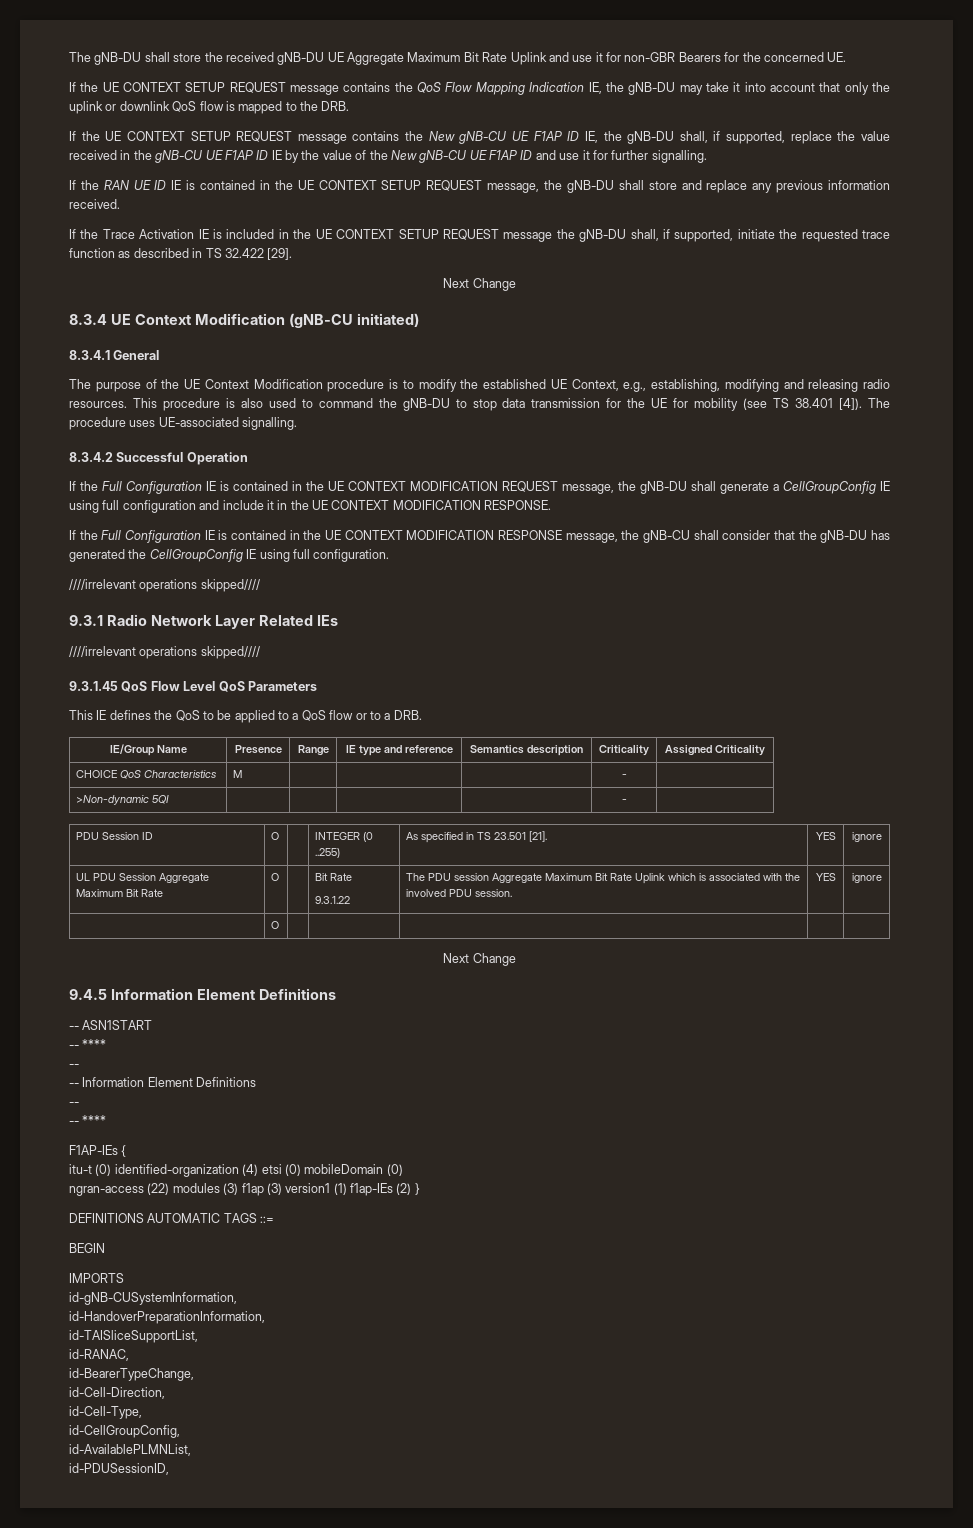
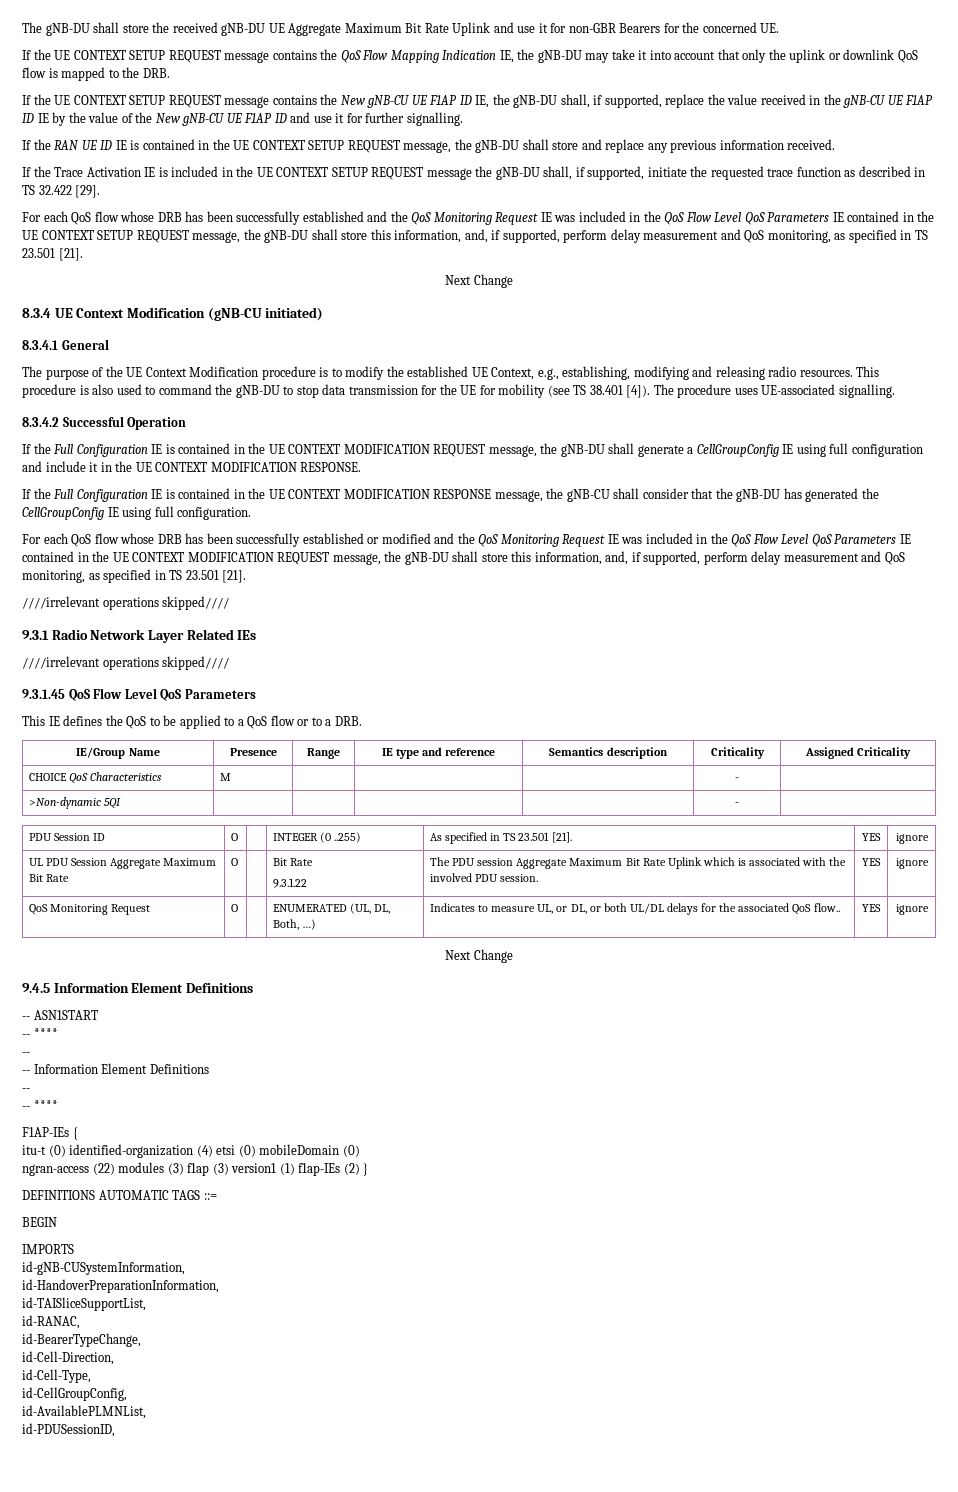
(293, 254) none -> [22,211,935,225] [22,229,928,243] [22,248,83,261] // For each QoS flow whose DRB has been successfully established and the QoS Monitoring Request IE was included in the QoS Flow Level QoS Parameters IE contained in the UE CONTEXT SETUP REQUEST message, the gNB-DU shall store this information, and, if supported, perform delay measurement and QoS monitoring, as specified in TS 23.501 [21].
(390, 555) none -> [22,533,911,547] [22,551,905,565] [22,569,247,583] // For each QoS flow whose DRB has been successfully established or modified and the QoS Monitoring Request IE was included in the QoS Flow Level QoS Parameters IE contained in the UE CONTEXT MODIFICATION REQUEST message, the gNB-DU shall store this information, and, if supported, perform delay measurement and QoS monitoring, as specified in TS 23.501 [21].
[271,921,280,929] | O | | | | | -> [29,904,151,915] [231,904,239,912] [273,903,391,914] [273,919,317,930] [430,903,840,915] [862,904,881,912] [895,904,929,915] QoS Monitoring Request | O | | ENUMERATED (UL, DL, Both, …) | Indicates to measure UL, or DL, or both UL/DL delays for the associated QoS flow.. | YES | ignore

